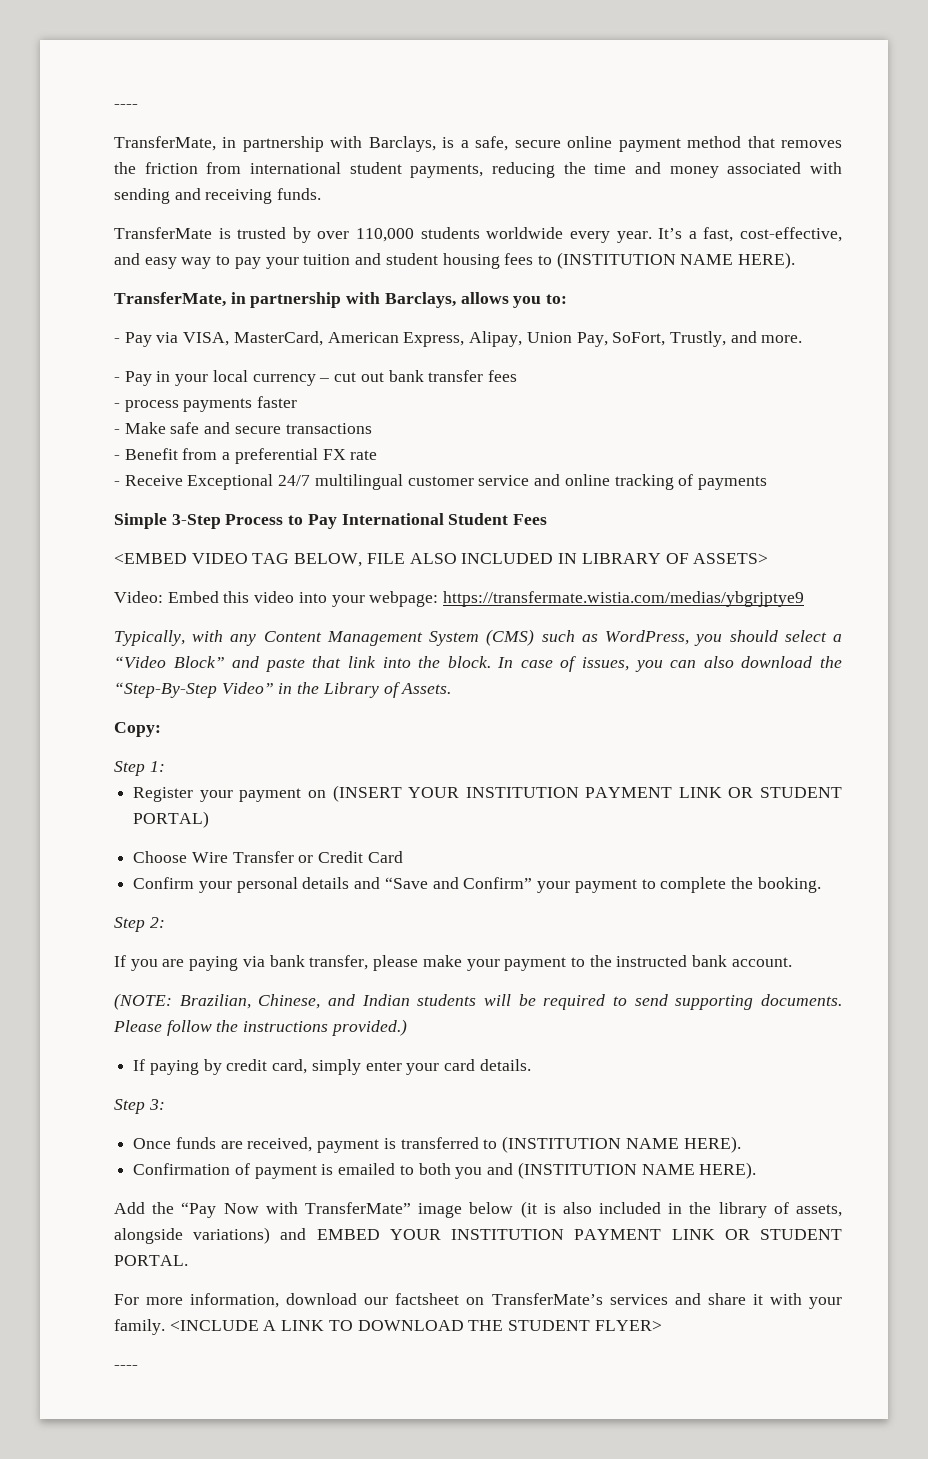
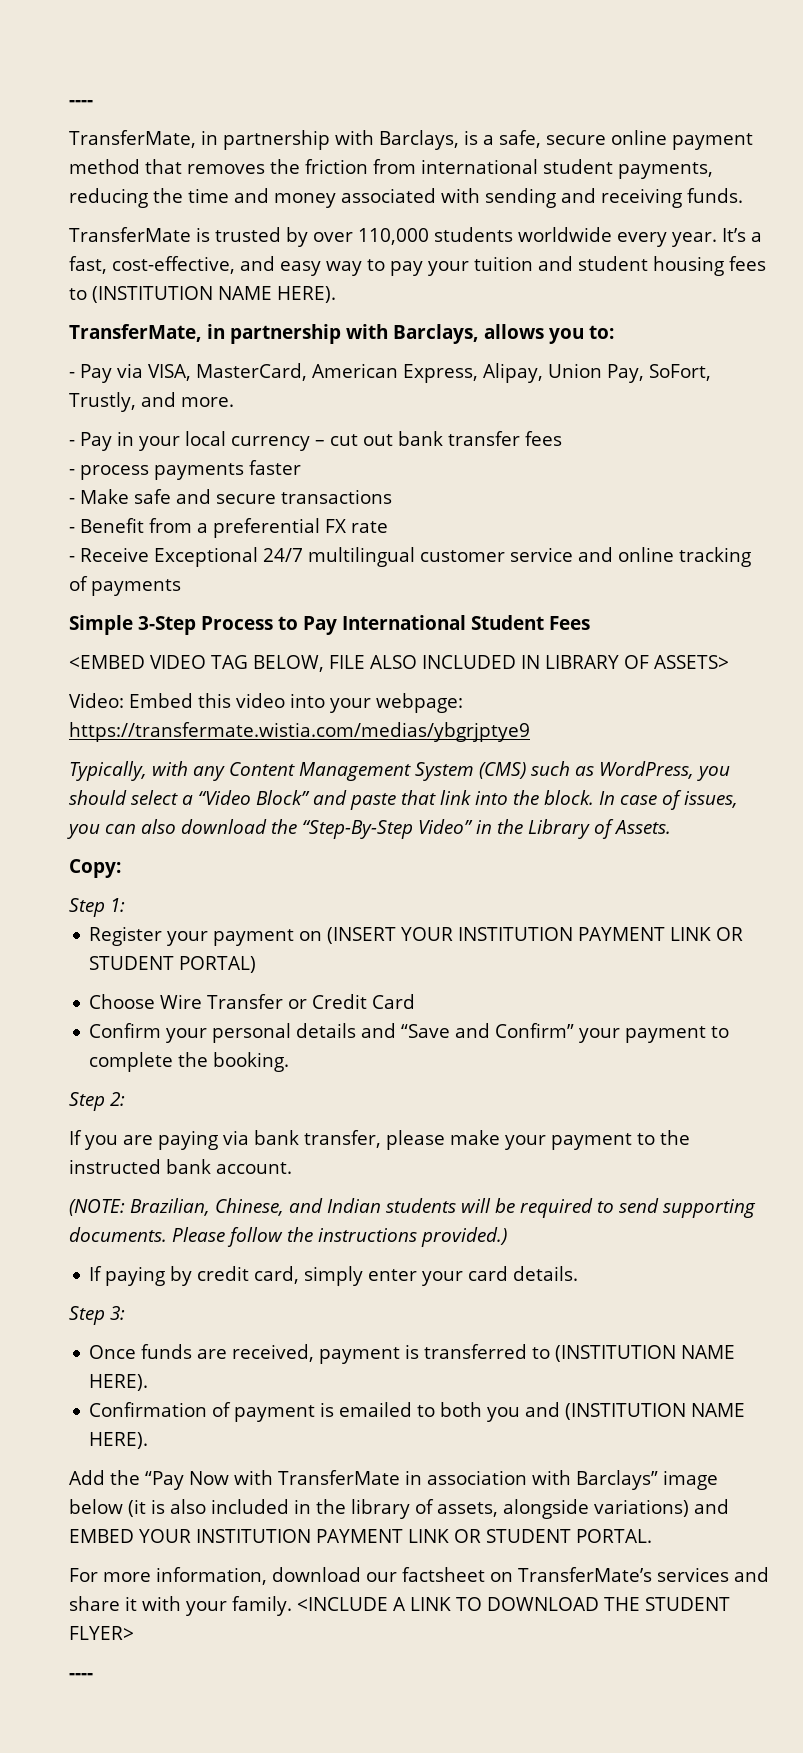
[304,1202,411,1214] TransferMate” -> [278,1470,658,1490] TransferMate in association with Barclays”

